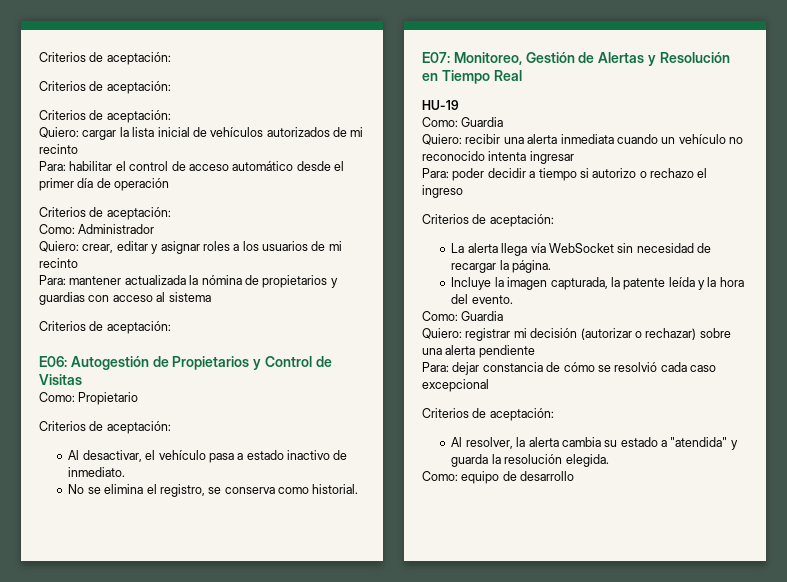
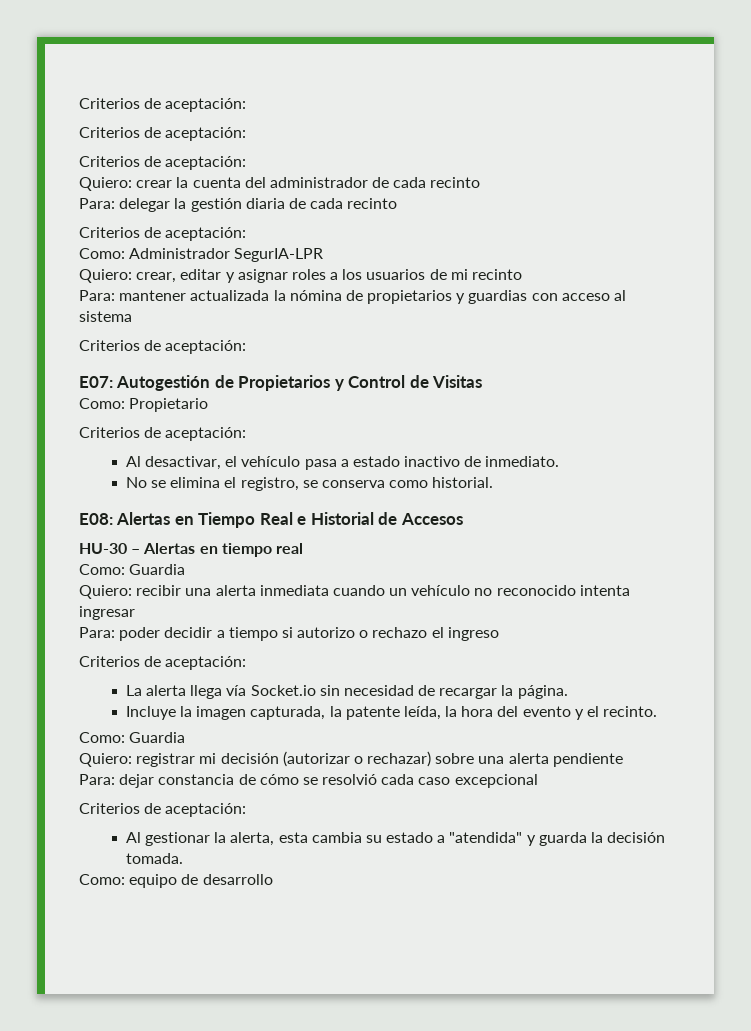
[82,127,364,140] [39,144,78,154] [39,161,344,171] [39,178,170,191] cargar la lista inicial de vehículos autorizados de mi recinto // Para: habilitar el control de acceso automático desde el primer día de operación -> [136,177,481,188] [79,198,398,212] crear la cuenta del administrador de cada recinto // Para: delegar la gestión diaria de cada recinto
(155, 229) none -> [234,248,324,262] SegurIA-LPR
[39,356,67,367] E06: -> [79,376,113,388] E07:
[422,52,730,66] [422,70,522,84] [422,100,459,110] E07: Monitoreo, Gestión de Alertas y Resolución en Tiempo Real // HU-19 -> [79,512,463,528] [79,543,303,557] E08: Alertas en Tiempo Real e Historial de Accesos // HU-30 – Alertas en tiempo real
[548,243,614,253] WebSocket -> [250,685,316,696] Socket.io
[668,277,706,290] leída y -> [403,706,441,720] leída,
[471,295,513,304] evento. -> [522,706,658,720] evento y el recinto.
[465,437,559,449] resolver, la alerta -> [144,832,308,846] gestionar la alerta, esta
[504,454,609,467] resolución elegida. -> [607,832,666,843] [125,853,183,864] decisión tomada.

